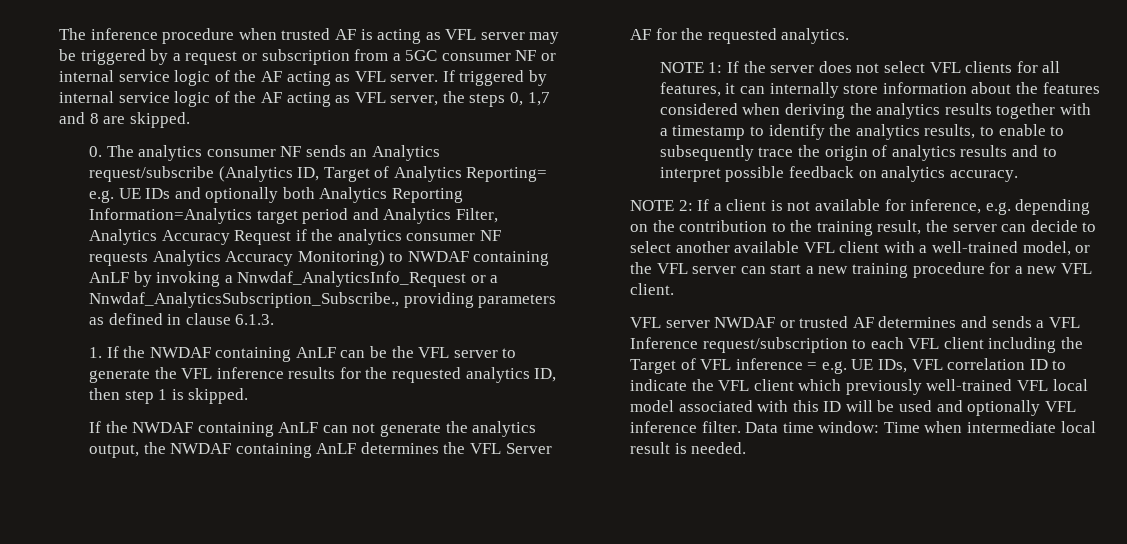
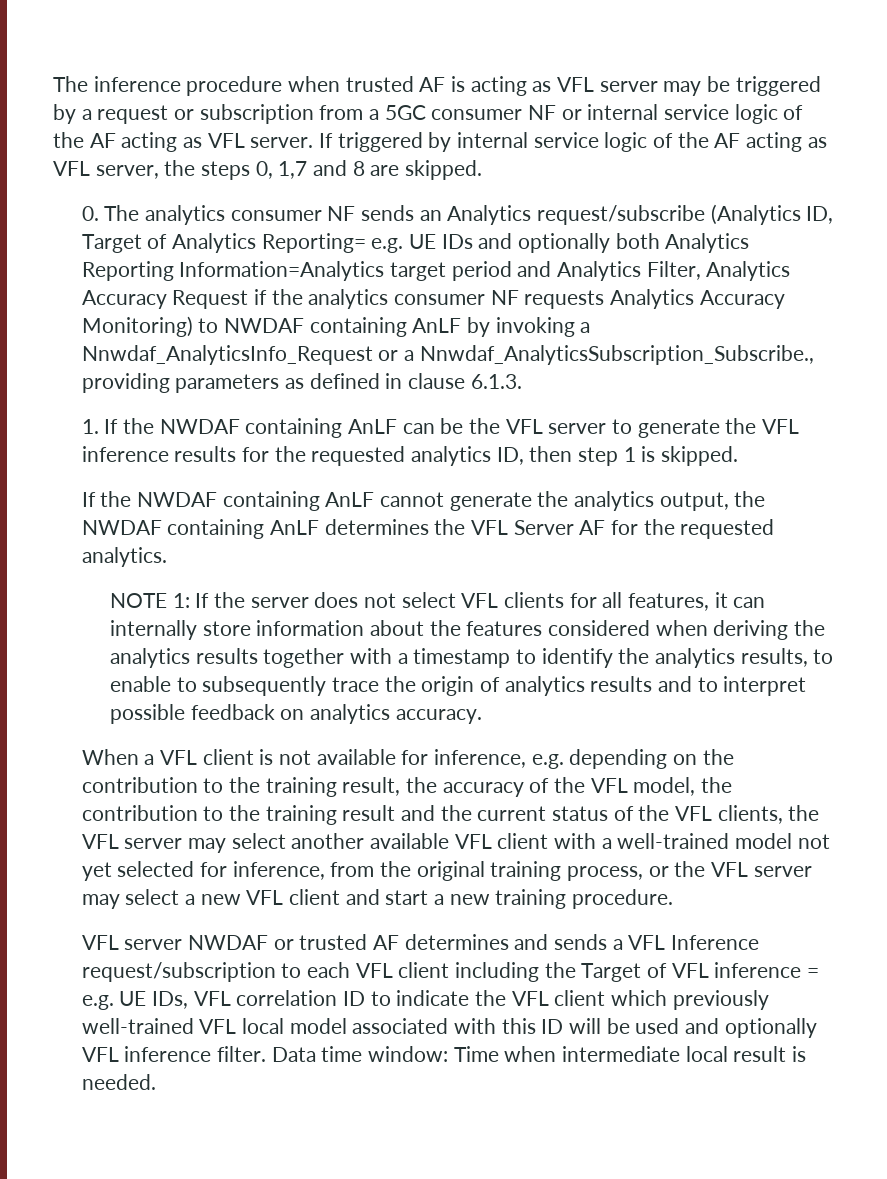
[322,423,376,433] can not -> [379,492,444,507] cannot
[629,199,722,211] NOTE 2: If a -> [81,749,197,765] When a VFL
[952,220,1097,232] server can decide to -> [442,777,732,797] [81,805,820,825] [81,834,226,853] accuracy of the VFL model, the contribution to the training result and the current status of the VFL clients, the VFL server may
[1022,241,1091,256] [629,262,1093,278] [629,283,674,295] model, or the VFL server can start a new training procedure for a new VFL client. -> [734,833,830,849] [81,861,812,881] [81,889,673,909] model not yet selected for inference, from the original training process, or the VFL server may select a new VFL client and start a new training procedure.

